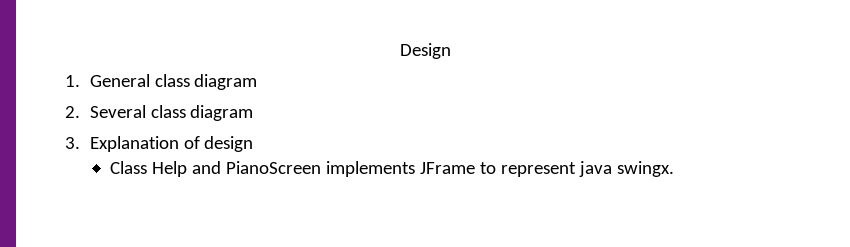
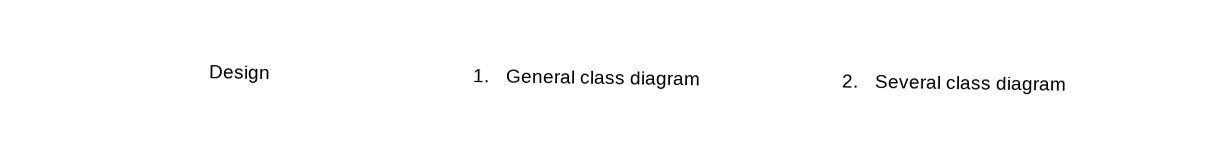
[64,136,254,152] [109,161,674,177] // 3. Explanation of design // Class Help and PianoScreen implements JFrame to represent java swingx. -> (1067, 85) none

